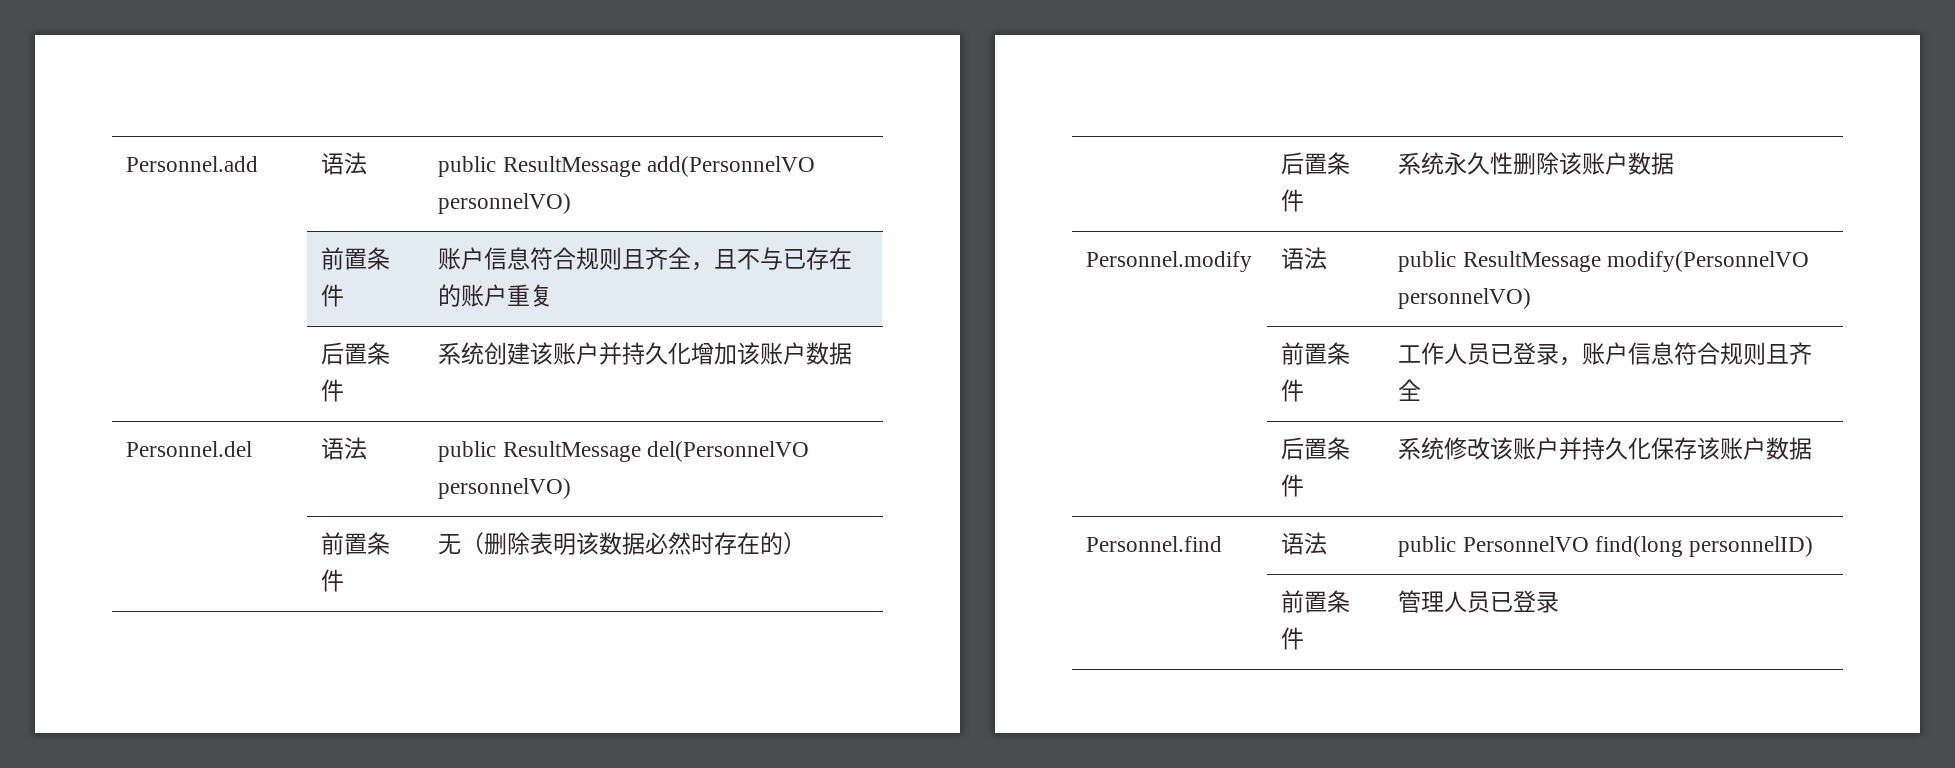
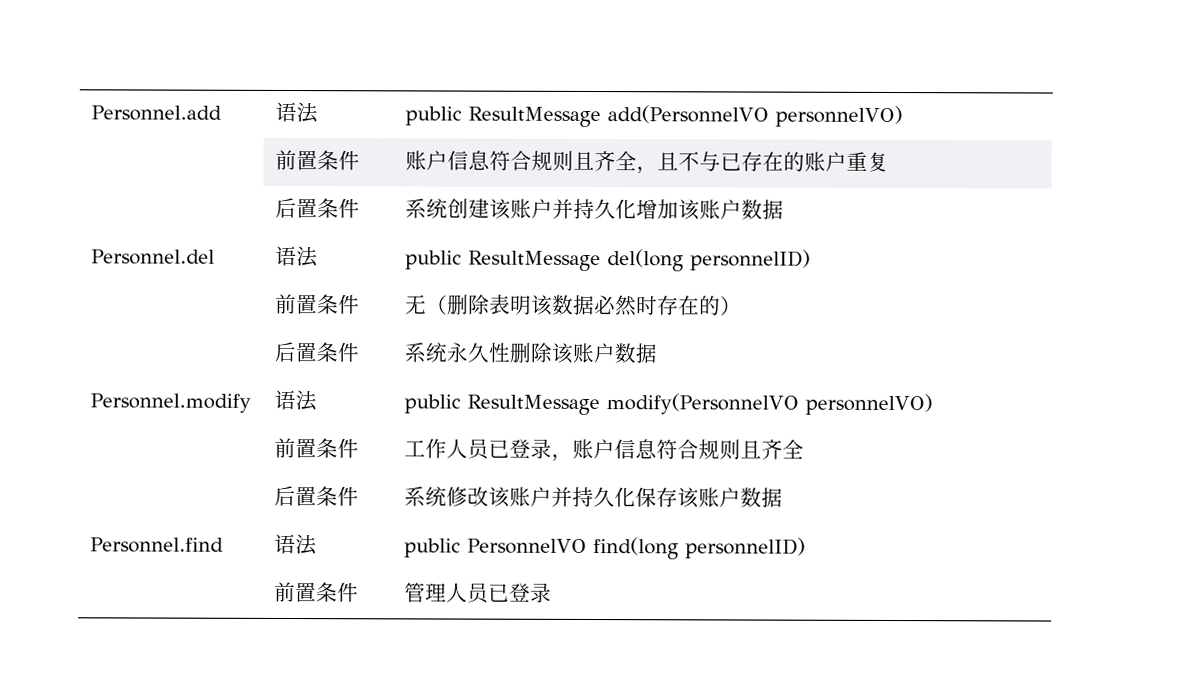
[646,441,809,462] [438,478,572,499] del(PersonnelVO personnelVO) -> [606,249,811,272] del(long personnelID)

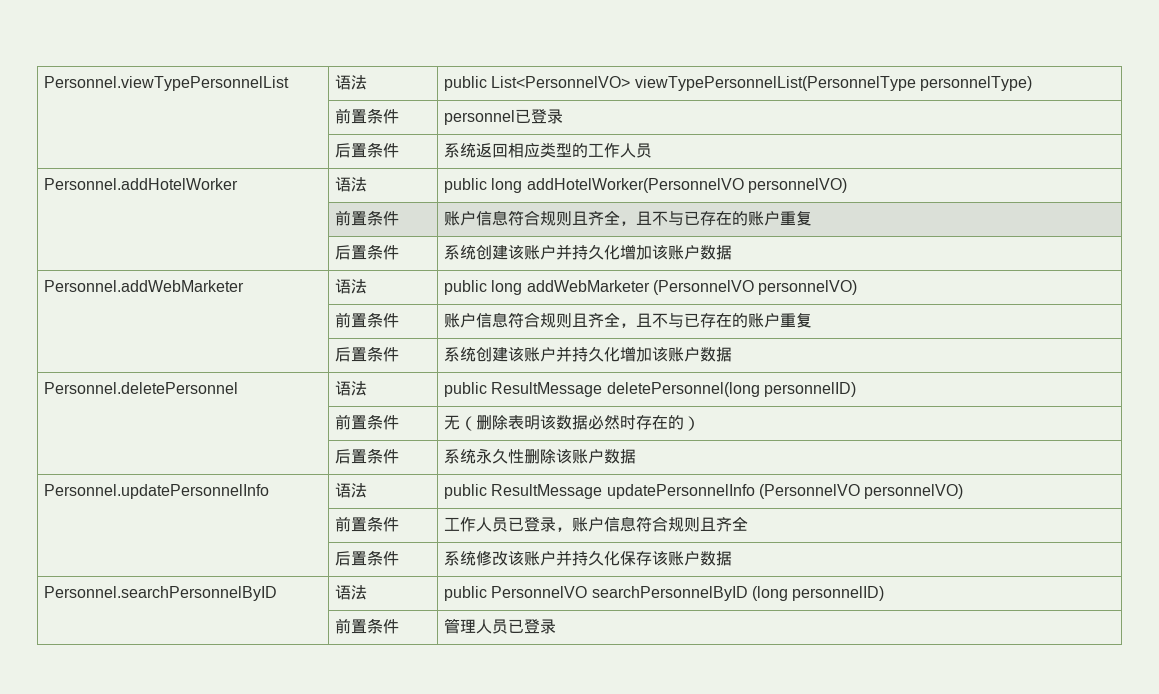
[90,105,222,121] [274,101,318,124] [404,105,769,128] Personnel.add | 语法 | public ResultMessage add(PersonnelVO -> [44,76,290,91] [335,75,368,90] [444,76,1033,91] [335,108,400,124] [444,109,564,125] [335,142,400,158] [444,142,653,158] [44,178,239,190] [335,177,368,192] [444,178,744,193] Personnel.viewTypePersonnelList | 语法 | public List<PersonnelVO> viewTypePersonnelList(PersonnelType personnelType) // | 前置条件 | personnel已登录 // | 后置条件 | 系统返回相应类型的工作人员 // Personnel.addHotelWorker | 语法 | public long addHotelWorker(PersonnelVO
[90,249,215,265] [274,245,318,268] [404,249,684,272] Personnel.del | 语法 | public ResultMessage del(long -> [44,280,245,292] [335,279,368,294] [444,280,858,295] [335,312,400,328] [444,312,813,328] [335,346,400,362] [444,346,733,362] [44,382,239,394] [335,381,368,396] [444,382,760,397] Personnel.addWebMarketer | 语法 | public long addWebMarketer (PersonnelVO personnelVO) // | 前置条件 | 账户信息符合规则且齐全，且不与已存在的账户重复 // | 后置条件 | 系统创建该账户并持久化增加该账户数据 // Personnel.deletePersonnel | 语法 | public ResultMessage deletePersonnel(long
[89,393,251,413] [273,389,317,412] [403,393,799,416] Personnel.modify | 语法 | public ResultMessage modify(PersonnelVO -> [44,484,270,499] [335,483,368,498] [444,484,861,499] Personnel.updatePersonnelInfo | 语法 | public ResultMessage updatePersonnelInfo (PersonnelVO
[89,537,224,553] Personnel.find -> [44,586,278,601] Personnel.searchPersonnelByID
[592,537,679,560] find(long -> [591,586,789,601] searchPersonnelByID (long

